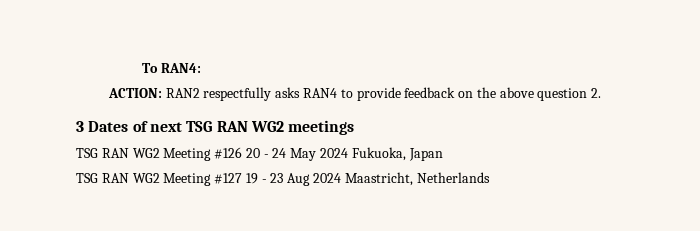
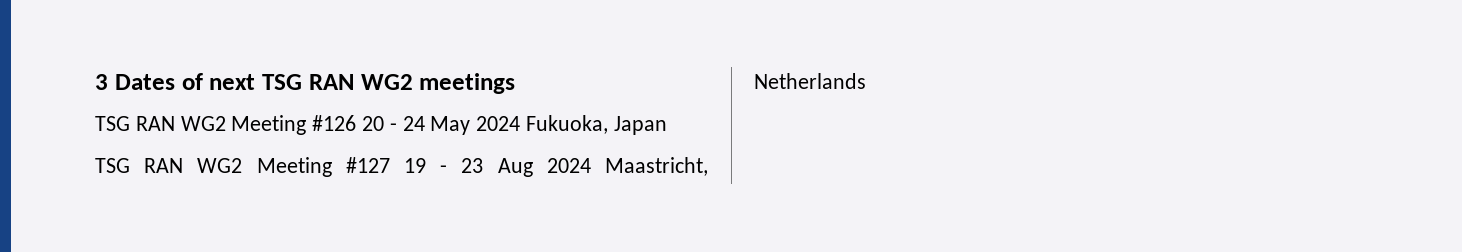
[141,63,201,73] [107,87,602,101] To RAN4: // ACTION: RAN2 respectfully asks RAN4 to provide feedback on the above question 2. // -> (95, 82) none

